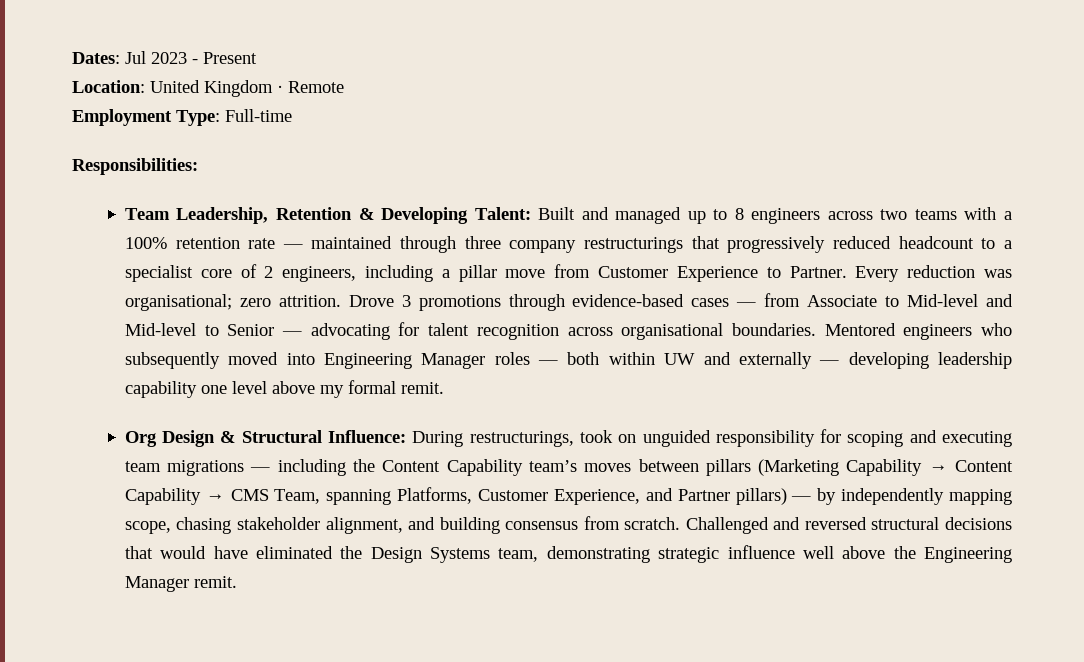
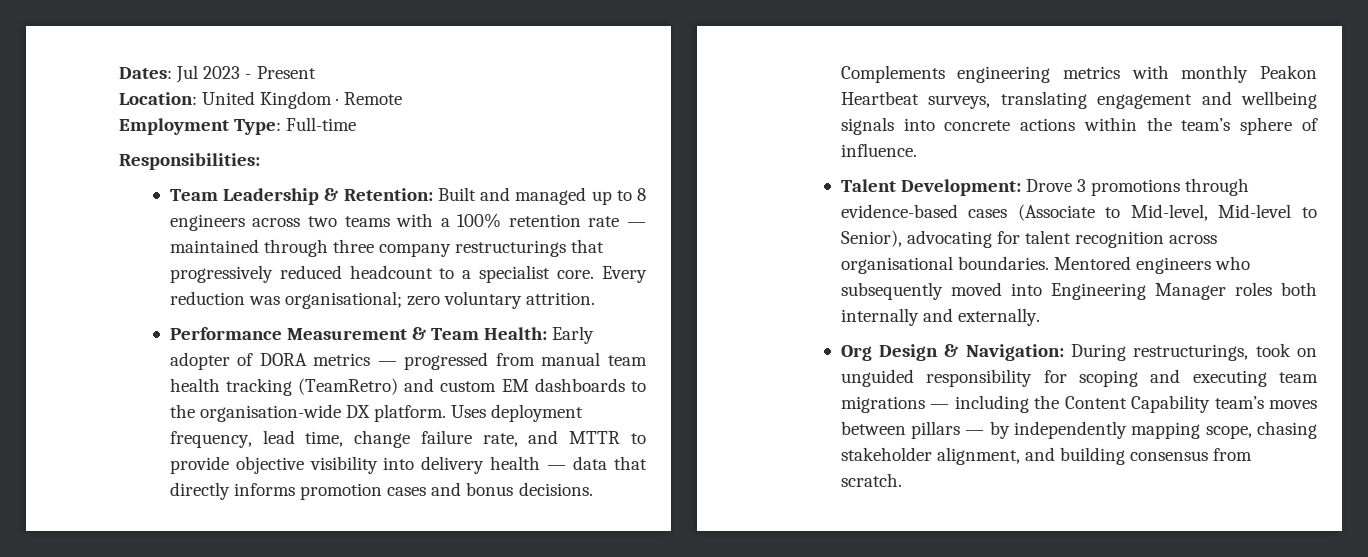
[176,207,531,224] Leadership, Retention & Developing Talent: -> [223,188,433,205] Leadership & Retention:
[200,264,847,282] core of 2 engineers, including a pillar move from Customer Experience to Partner. -> [557,270,595,279] core.
(271, 302) none -> [444,291,523,309] voluntary
(341, 301) none -> [169,326,595,344] [169,352,647,370] [169,378,646,396] [169,404,584,422] [169,430,646,448] [169,456,647,474] [169,482,593,500] [840,65,1317,83] [840,91,1317,109] [840,117,1318,135] [840,143,917,157] [840,179,1021,196] // Performance Measurement & Team Health: Early adopter of DORA metrics — progressed from manual team health tracking (TeamRetro) and custom EM dashboards to the organisation-wide DX platform. Uses deployment frequency, lead time, change failure rate, and MTTR to provide objective visibility into delivery health — data that directly informs promotion cases and bonus decisions. Complements engineering metrics with monthly Peakon Heartbeat surveys, translating engagement and wellbeing signals into concrete actions within the team’s sphere of influence. // Talent Development:
[736,293,1013,307] [124,323,302,336] — from Associate to Mid-level and Mid-level to Senior — -> [1017,204,1317,221] [840,230,902,247] (Associate to Mid-level, Mid-level to Senior),
[538,352,1012,369] [124,380,444,398] — both within UW and externally — developing leadership capability one level above my formal remit. -> [1281,282,1317,296] [840,308,1041,326] both internally and externally.
[241,430,407,443] Structural Influence: -> [965,344,1064,361] Navigation:
[758,459,1013,476] [124,487,787,505] (Marketing Capability → Content Capability → CMS Team, spanning Platforms, Customer Experience, and Partner pillars) -> (961, 430) none
[685,517,1012,534] [124,545,1012,563] [124,576,237,592] Challenged and reversed structural decisions that would have eliminated the Design Systems team, demonstrating strategic influence well above the Engineering Manager remit. -> (902, 480) none

